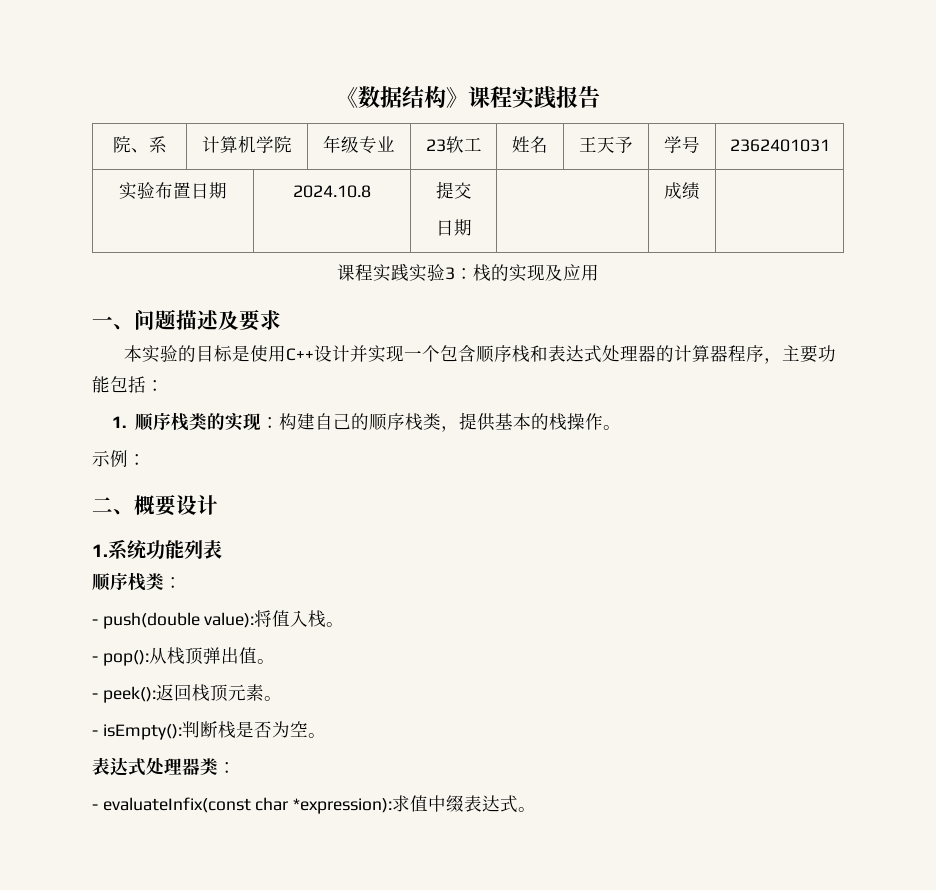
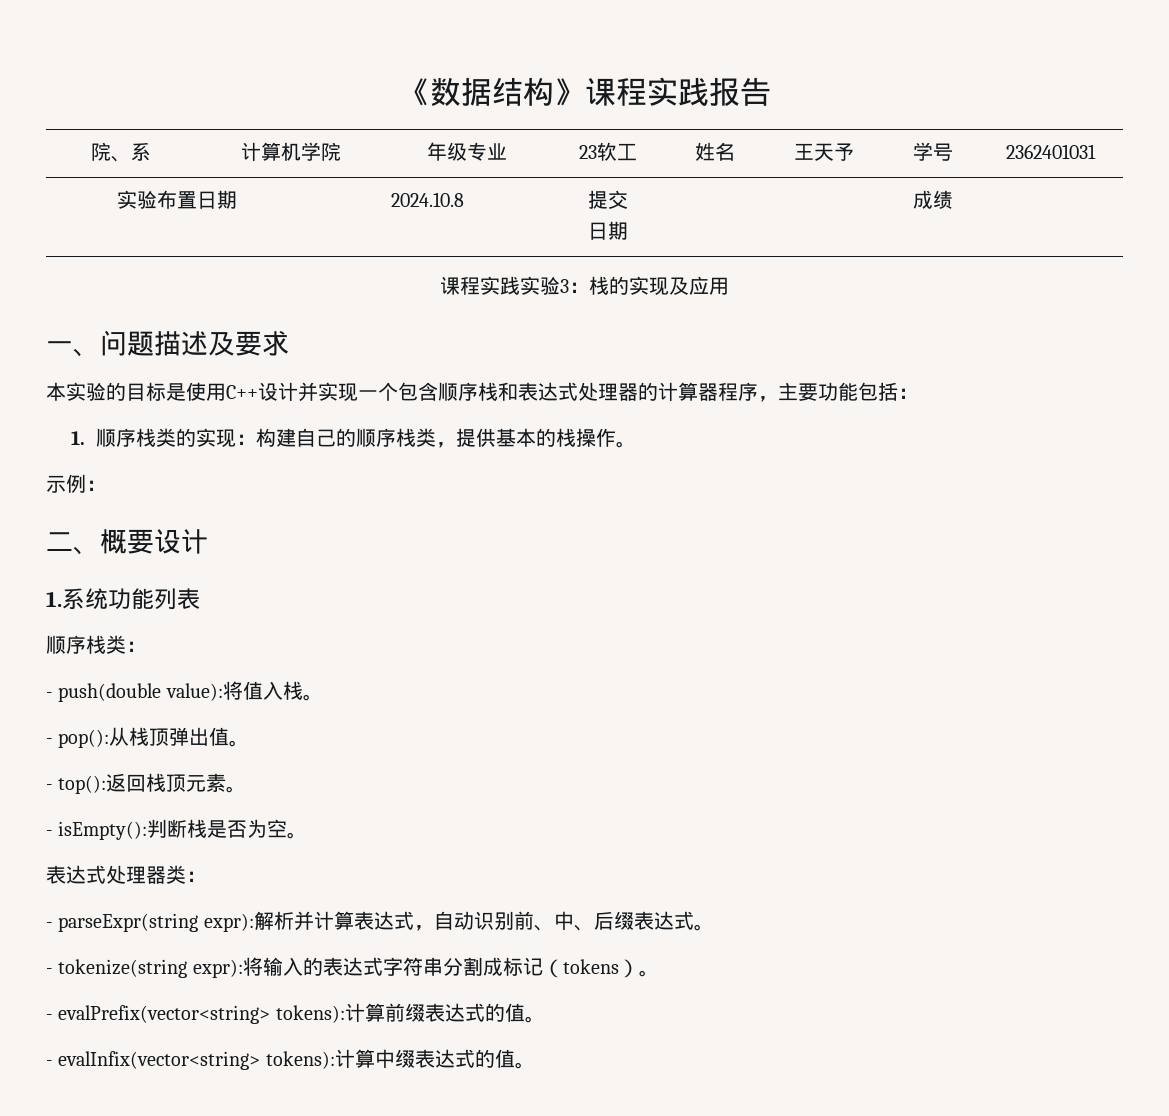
[102,686,156,703] peek(): -> [58,775,107,794] top():
[102,795,429,814] evaluateInfix(const char *expression):求值 -> [58,911,714,932] [46,957,659,978] [46,1003,545,1024] [46,1049,375,1070] parseExpr(string expr):解析并计算表达式，自动识别前、中、后缀表达式。 // - tokenize(string expr):将输入的表达式字符串分割成标记（tokens）。 // - evalPrefix(vector<string> tokens):计算前缀表达式的值。 // - evalInfix(vector<string> tokens):计算
(519, 804) none -> [474,1049,515,1068] 的值

